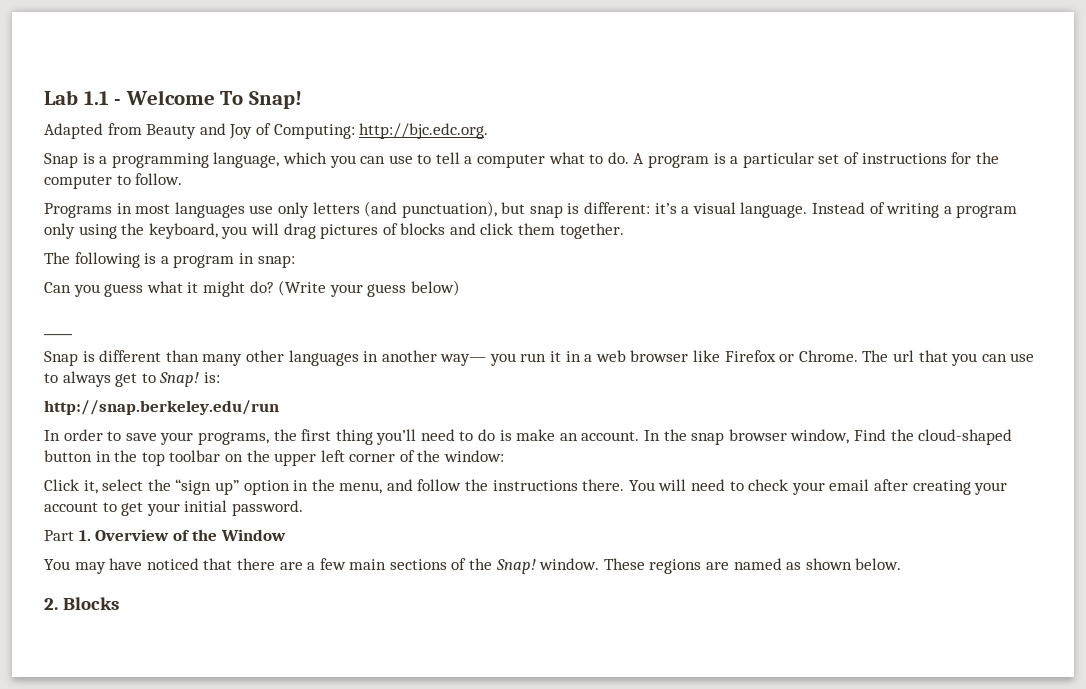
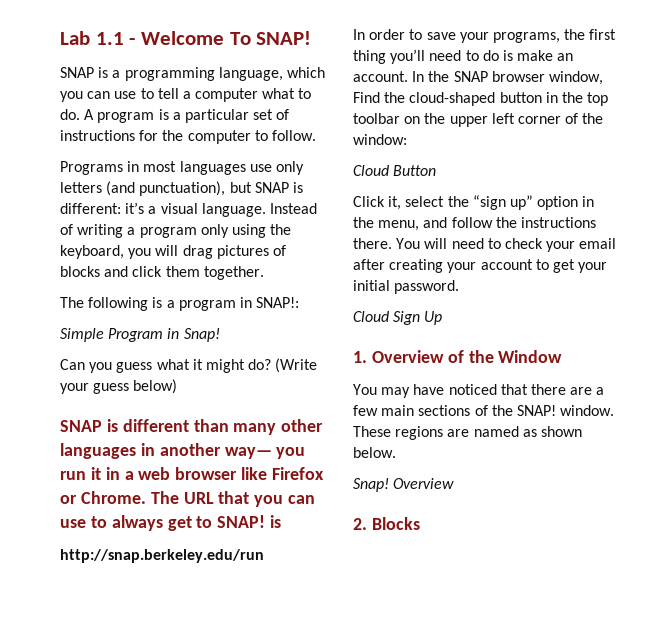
[248,91,302,109] [44,123,489,139] [44,153,78,168] Snap! // Adapted from Beauty and Joy of Computing: http://bjc.edc.org. // Snap -> [256,31,312,45] [60,67,94,78] SNAP! // SNAP
[529,205,563,218] snap -> [254,182,289,193] SNAP
[257,255,295,268] snap: -> [256,297,300,308] [60,328,220,342] SNAP!: // Simple Program in Snap!
[44,333,73,336] [44,351,78,366] ____ // Snap -> [60,420,102,432] SNAP
[892,350,914,362] url -> [183,492,214,504] URL
[159,372,220,387] Snap! is: -> [217,515,282,528] SNAP! is
[691,432,725,445] snap -> [453,71,488,82] SNAP
(505, 456) none -> [353,165,437,176] // Cloud Button
[44,530,74,541] Part -> [353,311,443,325] Cloud Sign Up //
[495,559,536,574] Snap! -> [516,405,556,416] SNAP!
(902, 564) none -> [353,478,455,492] // Snap! Overview

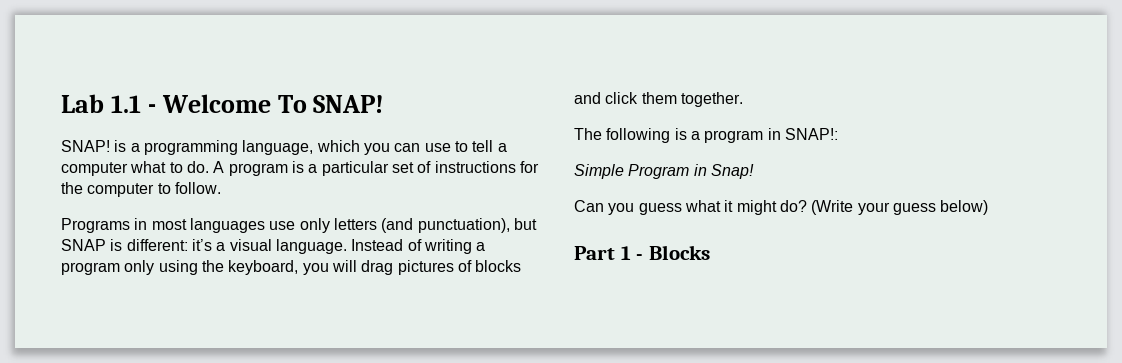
[60,67,94,78] SNAP -> [61,140,110,152] SNAP!
[60,419,324,435] [60,443,306,459] [60,467,325,480] [60,491,316,507] [60,515,282,531] [60,549,264,563] [353,29,617,43] [353,49,574,64] [353,71,603,85] [353,92,609,106] [353,113,604,127] [353,134,407,145] [353,165,437,176] [353,195,595,210] [353,217,596,231] [353,238,617,252] [353,259,608,273] [353,280,460,294] [353,311,443,325] [353,350,563,363] [353,384,605,398] [353,405,615,416] [353,426,582,440] [353,447,396,458] [353,478,455,492] [353,518,367,530] SNAP is different than many other languages in another way— you run it in a web browser like Firefox or Chrome. The URL that you can use to always get to SNAP! is // http://snap.berkeley.edu/run // In order to save your programs, the first thing you’ll need to do is make an account. In the SNAP browser window, Find the cloud-shaped button in the top toolbar on the upper left corner of the window: // Cloud Button // Click it, select the “sign up” option in the menu, and follow the instructions there. You will need to check your email after creating your account to get your initial password. // Cloud Sign Up // 1. Overview of the Window // You may have noticed that there are a few main sections of the SNAP! window. These regions are named as shown below. // Snap! Overview // 2. -> [574,246,644,260] Part 1 -

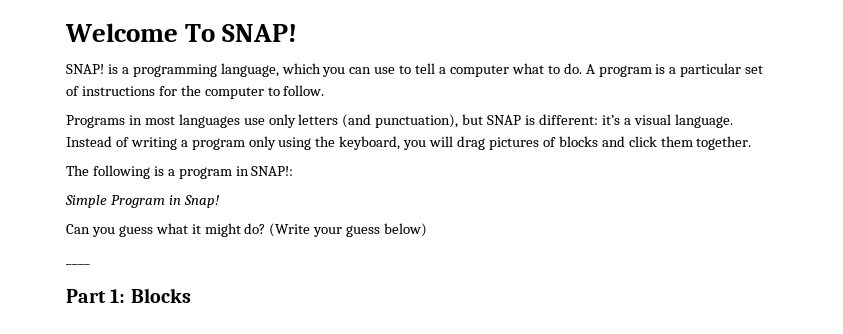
[61,94,156,113] Lab 1.1 - -> (65, 32) none
(989, 207) none -> [66,263,90,265] // ____
[620,246,644,260] 1 - -> [110,289,126,303] 1:

